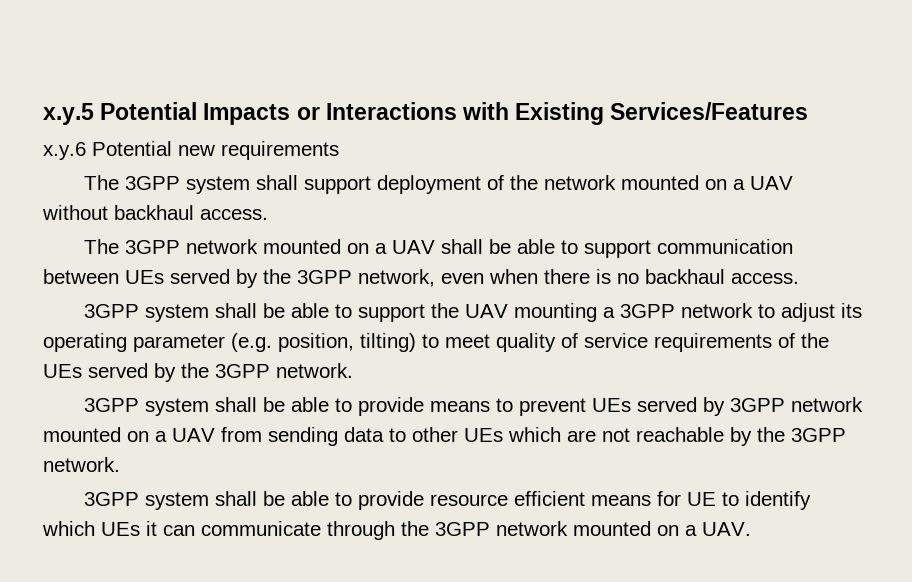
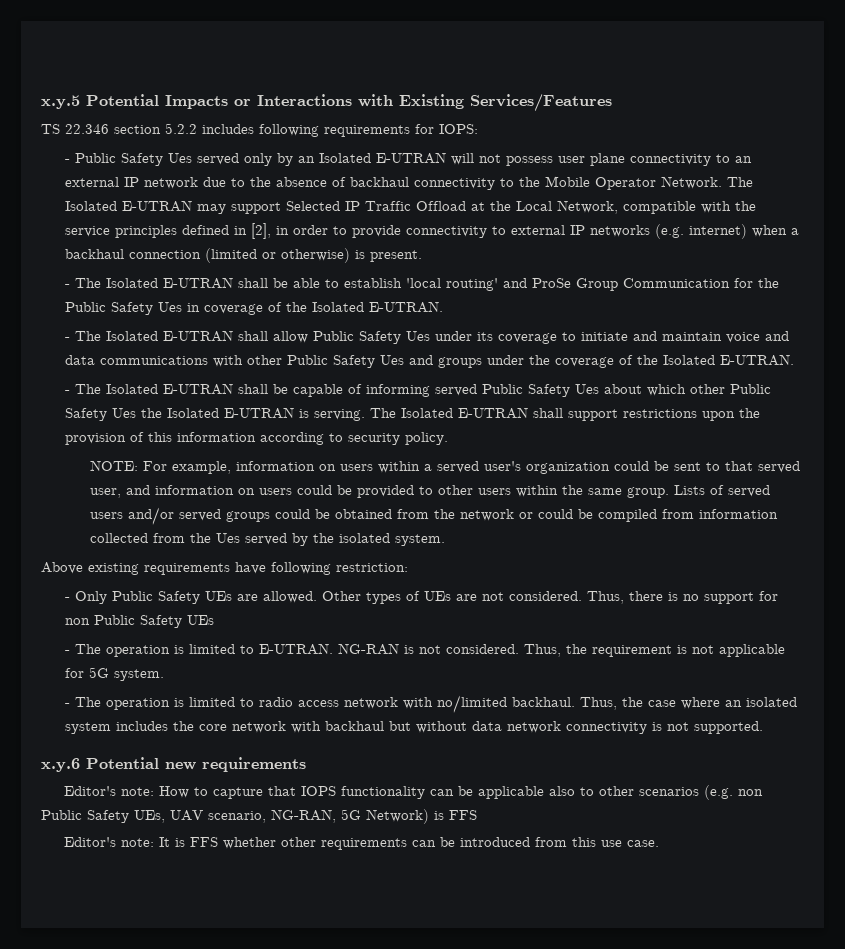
[43,141,339,160] [83,175,793,194] [42,205,268,220] [83,239,793,258] [43,269,799,288] [83,303,862,322] [43,333,829,352] [43,363,353,382] [83,397,863,416] [43,427,846,446] [43,457,120,472] [83,491,811,510] [42,521,751,540] x.y.6 Potential new requirements // The 3GPP system shall support deployment of the network mounted on a UAV without backhaul access. // The 3GPP network mounted on a UAV shall be able to support communication between UEs served by the 3GPP network, even when there is no backhaul access. // 3GPP system shall be able to support the UAV mounting a 3GPP network to adjust its operating parameter (e.g. position, tilting) to meet quality of service requirements of the UEs served by the 3GPP network. // 3GPP system shall be able to provide means to prevent UEs served by 3GPP network mounted on a UAV from sending data to other UEs which are not reachable by the 3GPP network. // 3GPP system shall be able to provide resource efficient means for UE to identify which UEs it can communicate through the 3GPP network mounted on a UAV. -> [41,123,478,137] [65,152,753,166] [65,176,754,190] [65,200,757,214] [65,223,800,239] [65,248,423,263] [65,277,780,291] [65,301,444,315] [65,330,790,344] [65,354,795,368] [65,383,772,397] [65,407,761,421] [65,432,449,445] [89,460,800,474] [89,485,770,498] [89,507,778,525] [89,533,445,546] [41,562,408,575] [65,591,779,604] [65,615,215,628] [65,643,786,657] [65,667,165,681] [65,695,798,713] [65,721,764,734] [41,757,306,772] [63,785,763,800] [41,809,477,824] [63,837,659,850] TS 22.346 section 5.2.2 includes following requirements for IOPS: // - Public Safety Ues served only by an Isolated E-UTRAN will not possess user plane connectivity to an external IP network due to the absence of backhaul connectivity to the Mobile Operator Network. The Isolated E-UTRAN may support Selected IP Traffic Offload at the Local Network, compatible with the service principles defined in [2], in order to provide connectivity to external IP networks (e.g. internet) when a backhaul connection (limited or otherwise) is present. // - The Isolated E-UTRAN shall be able to establish 'local routing' and ProSe Group Communication for the Public Safety Ues in coverage of the Isolated E-UTRAN. // - The Isolated E-UTRAN shall allow Public Safety Ues under its coverage to initiate and maintain voice and data communications with other Public Safety Ues and groups under the coverage of the Isolated E-UTRAN. // - The Isolated E-UTRAN shall be capable of informing served Public Safety Ues about which other Public Safety Ues the Isolated E-UTRAN is serving. The Isolated E-UTRAN shall support restrictions upon the provision of this information according to security policy. // NOTE: For example, information on users within a served user's organization could be sent to that served user, and information on users could be provided to other users within the same group. Lists of served users and/or served groups could be obtained from the network or could be compiled from information collected from the Ues served by the isolated system. // Above existing requirements have following restriction: // - Only Public Safety UEs are allowed. Other types of UEs are not considered. Thus, there is no support for non Public Safety UEs // - The operation is limited to E-UTRAN. NG-RAN is not considered. Thus, the requirement is not applicable for 5G system. // - The operation is limited to radio access network with no/limited backhaul. Thus, the case where an isolated system includes the core network with backhaul but without data network connectivity is not supported. // x.y.6 Potential new requirements // Editor's note: How to capture that IOPS functionality can be applicable also to other scenarios (e.g. non Public Safety UEs, UAV scenario, NG-RAN, 5G Network) is FFS // Editor's note: It is FFS whether other requirements can be introduced from this use case.

